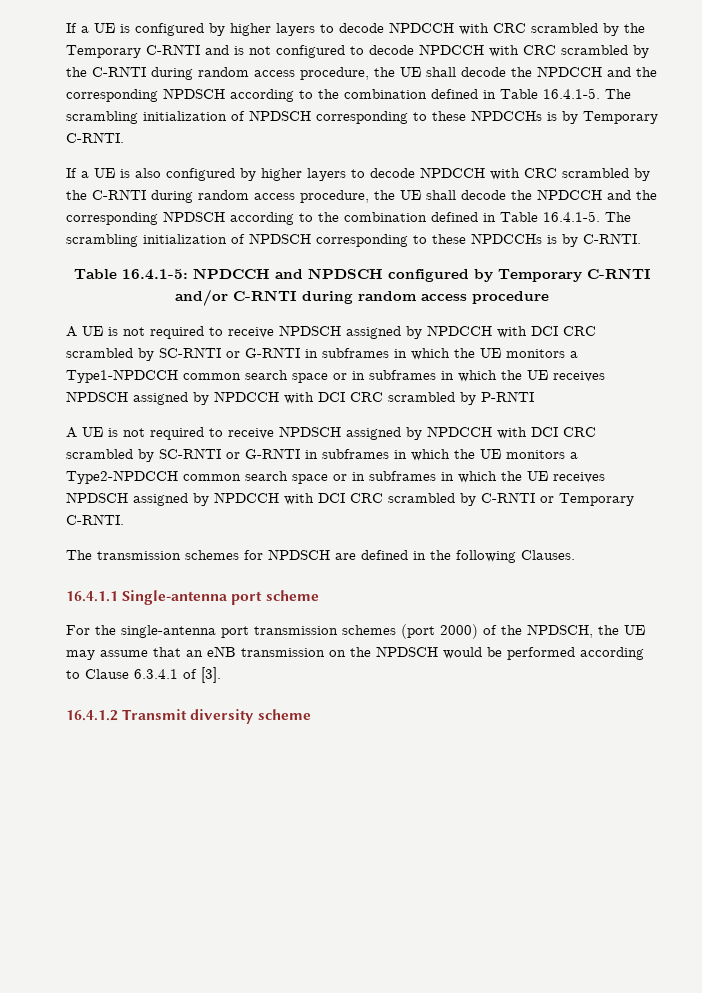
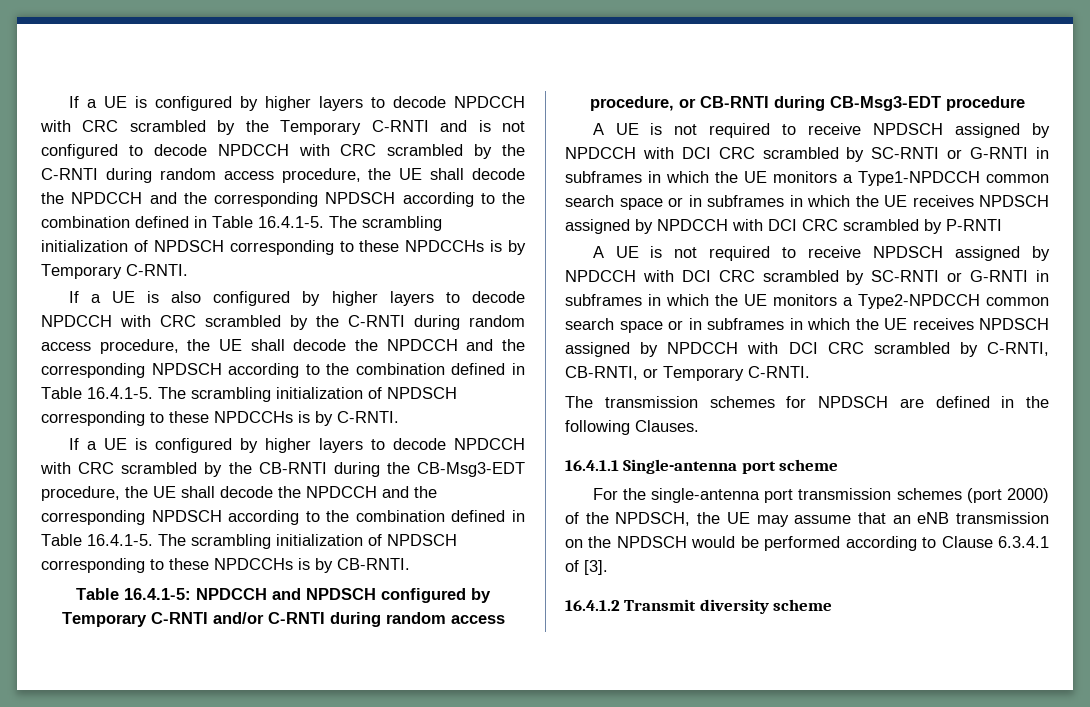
(641, 238) none -> [68,438,526,453] [40,462,525,477] [41,486,437,501] [41,510,525,525] [41,534,457,549] [41,558,410,573] // If a UE is configured by higher layers to decode NPDCCH with CRC scrambled by the CB-RNTI during the CB-Msg3-EDT procedure, the UE shall decode the NPDCCH and the corresponding NPDSCH according to the combination defined in Table 16.4.1-5. The scrambling initialization of NPDSCH corresponding to these NPDCCHs is by CB-RNTI.
(467, 297) none -> [589,96,941,111] procedure, or CB-RNTI during CB-Msg3-EDT
[481,492,535,503] C-RNTI -> [987,342,1049,356] [565,366,638,380] C-RNTI, CB-RNTI,

